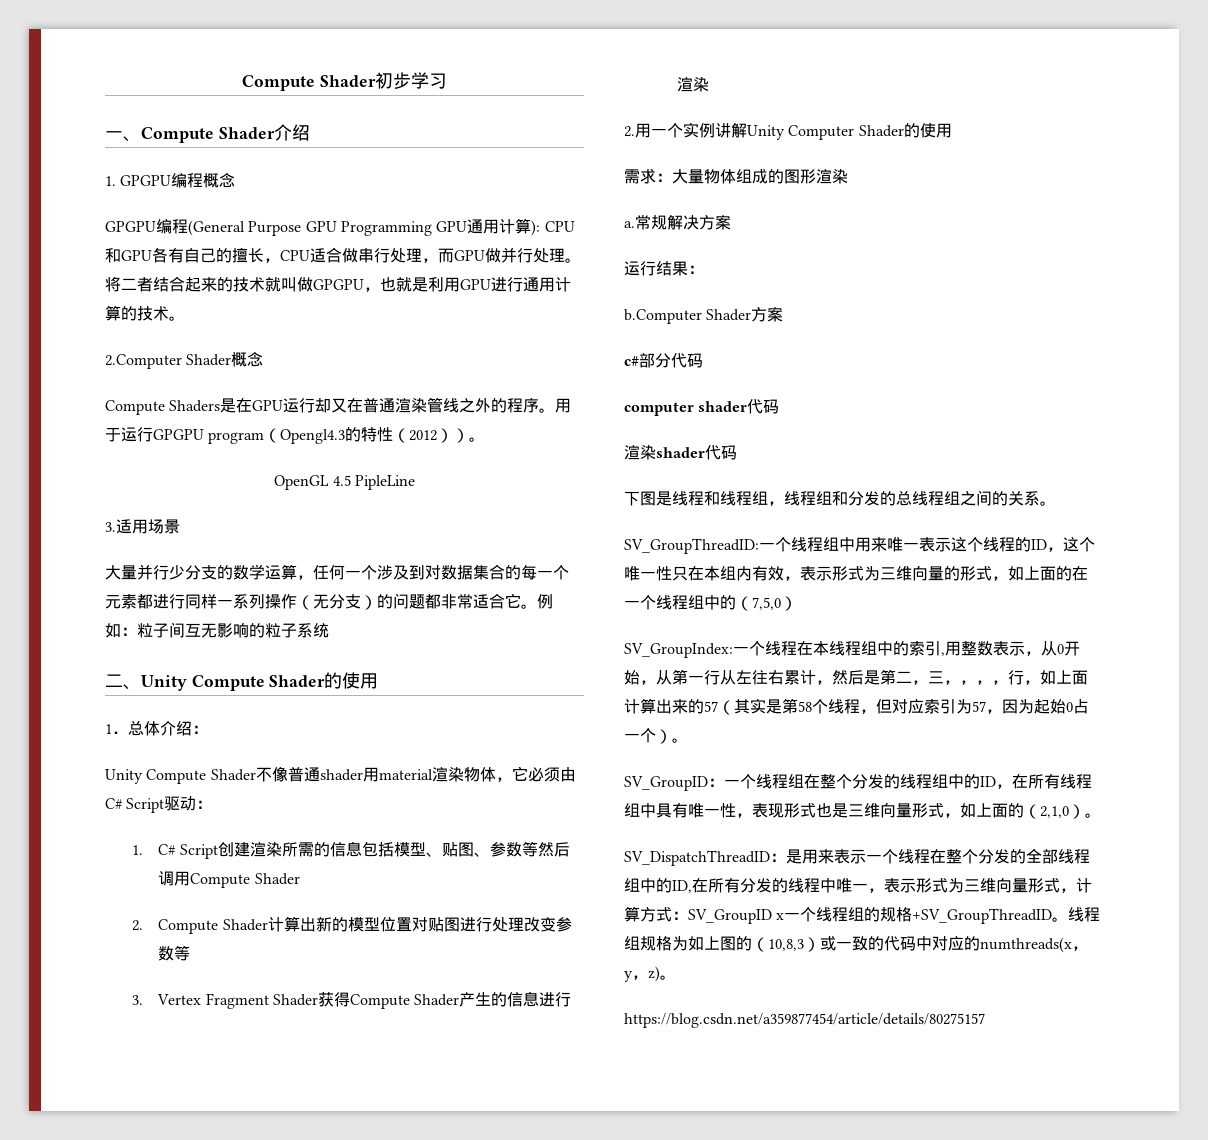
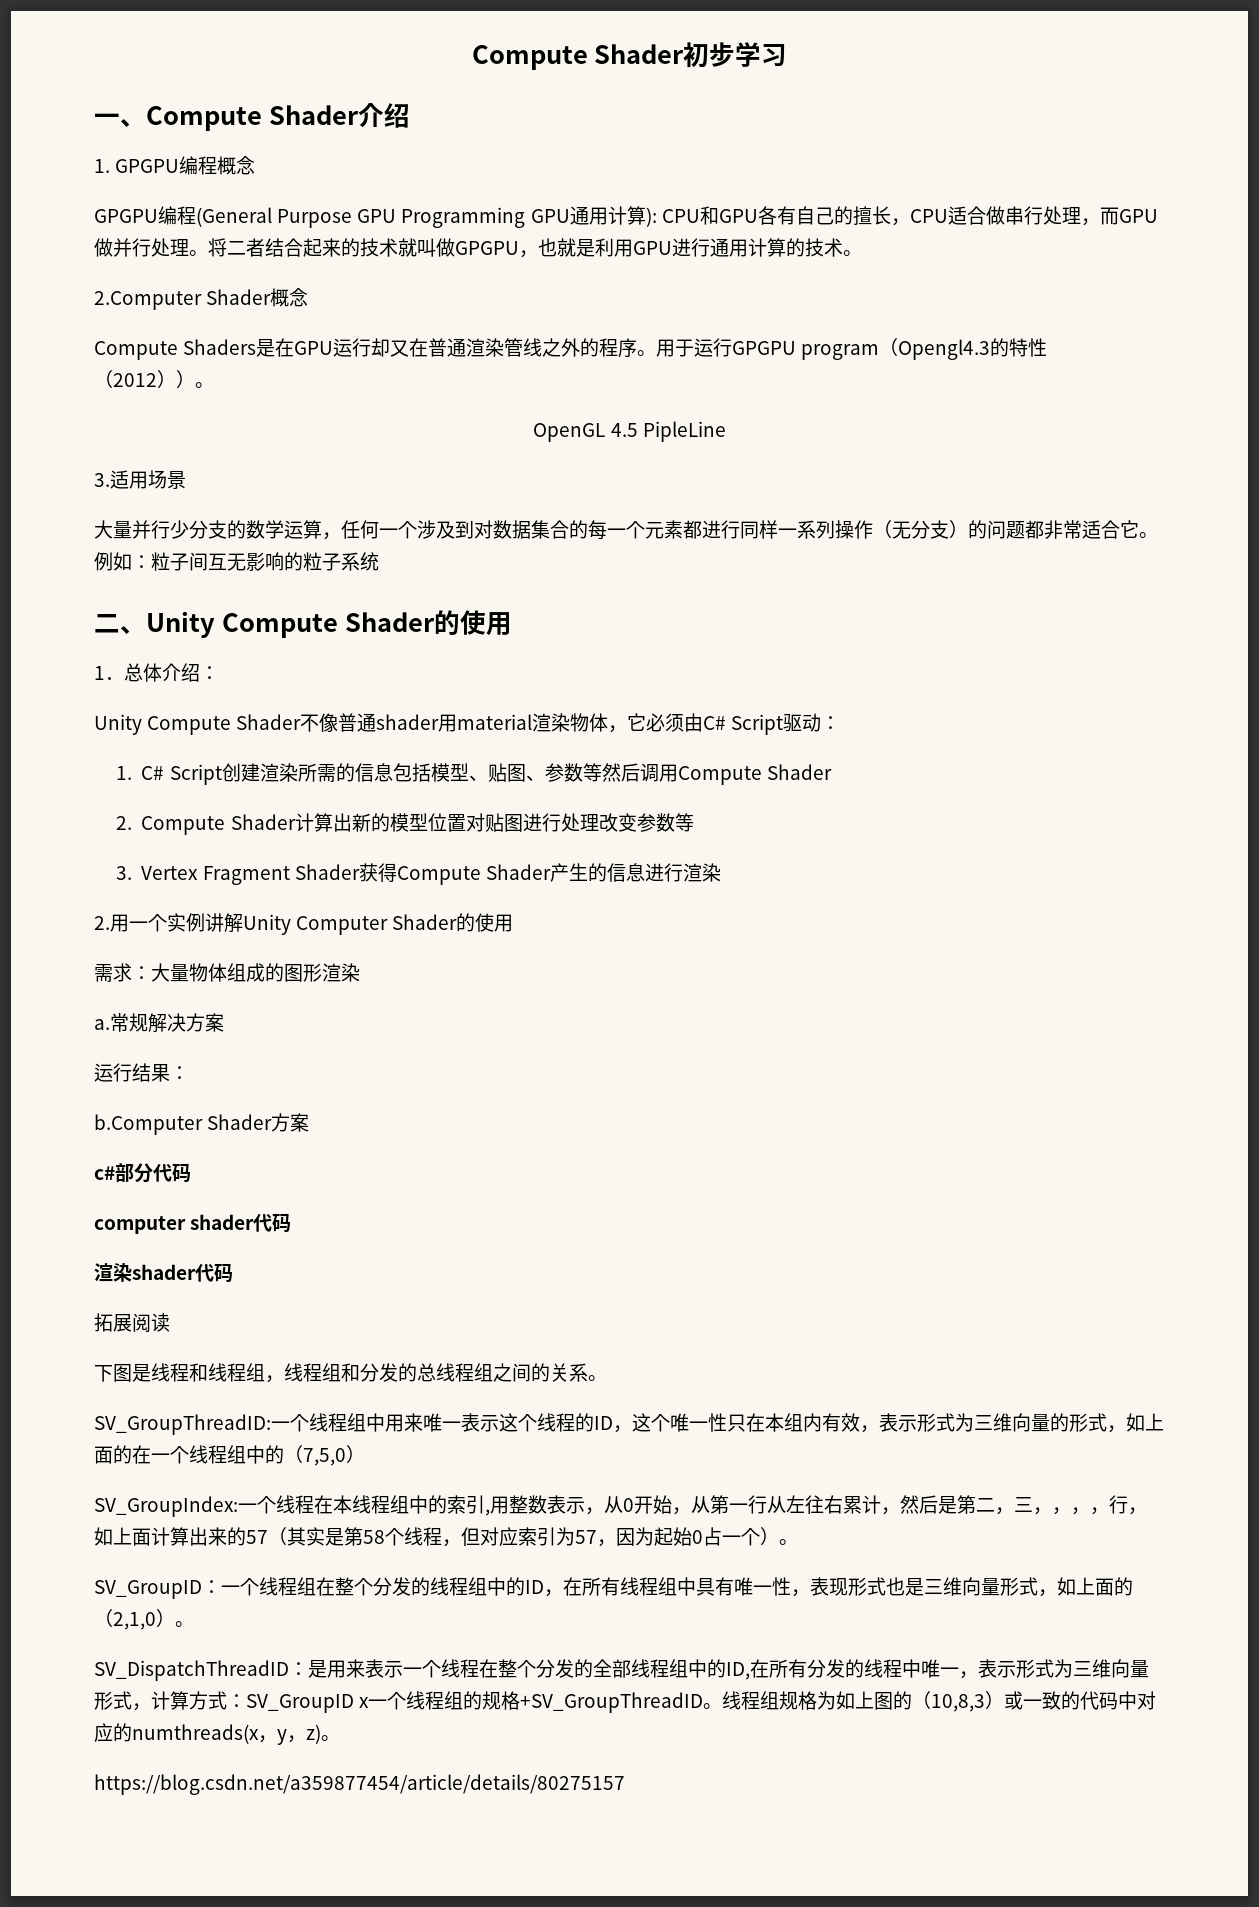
(737, 452) none -> [94,1313,170,1332] // 拓展阅读

